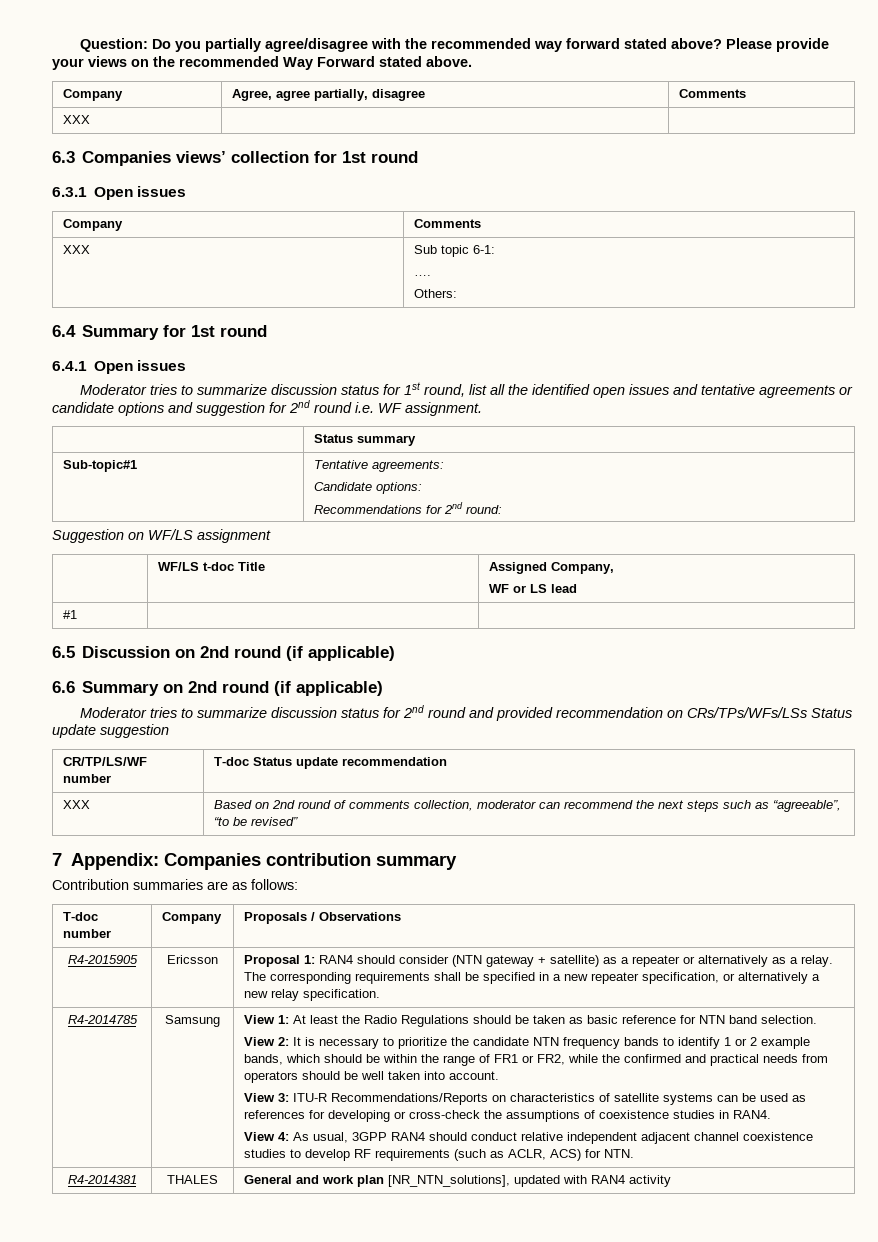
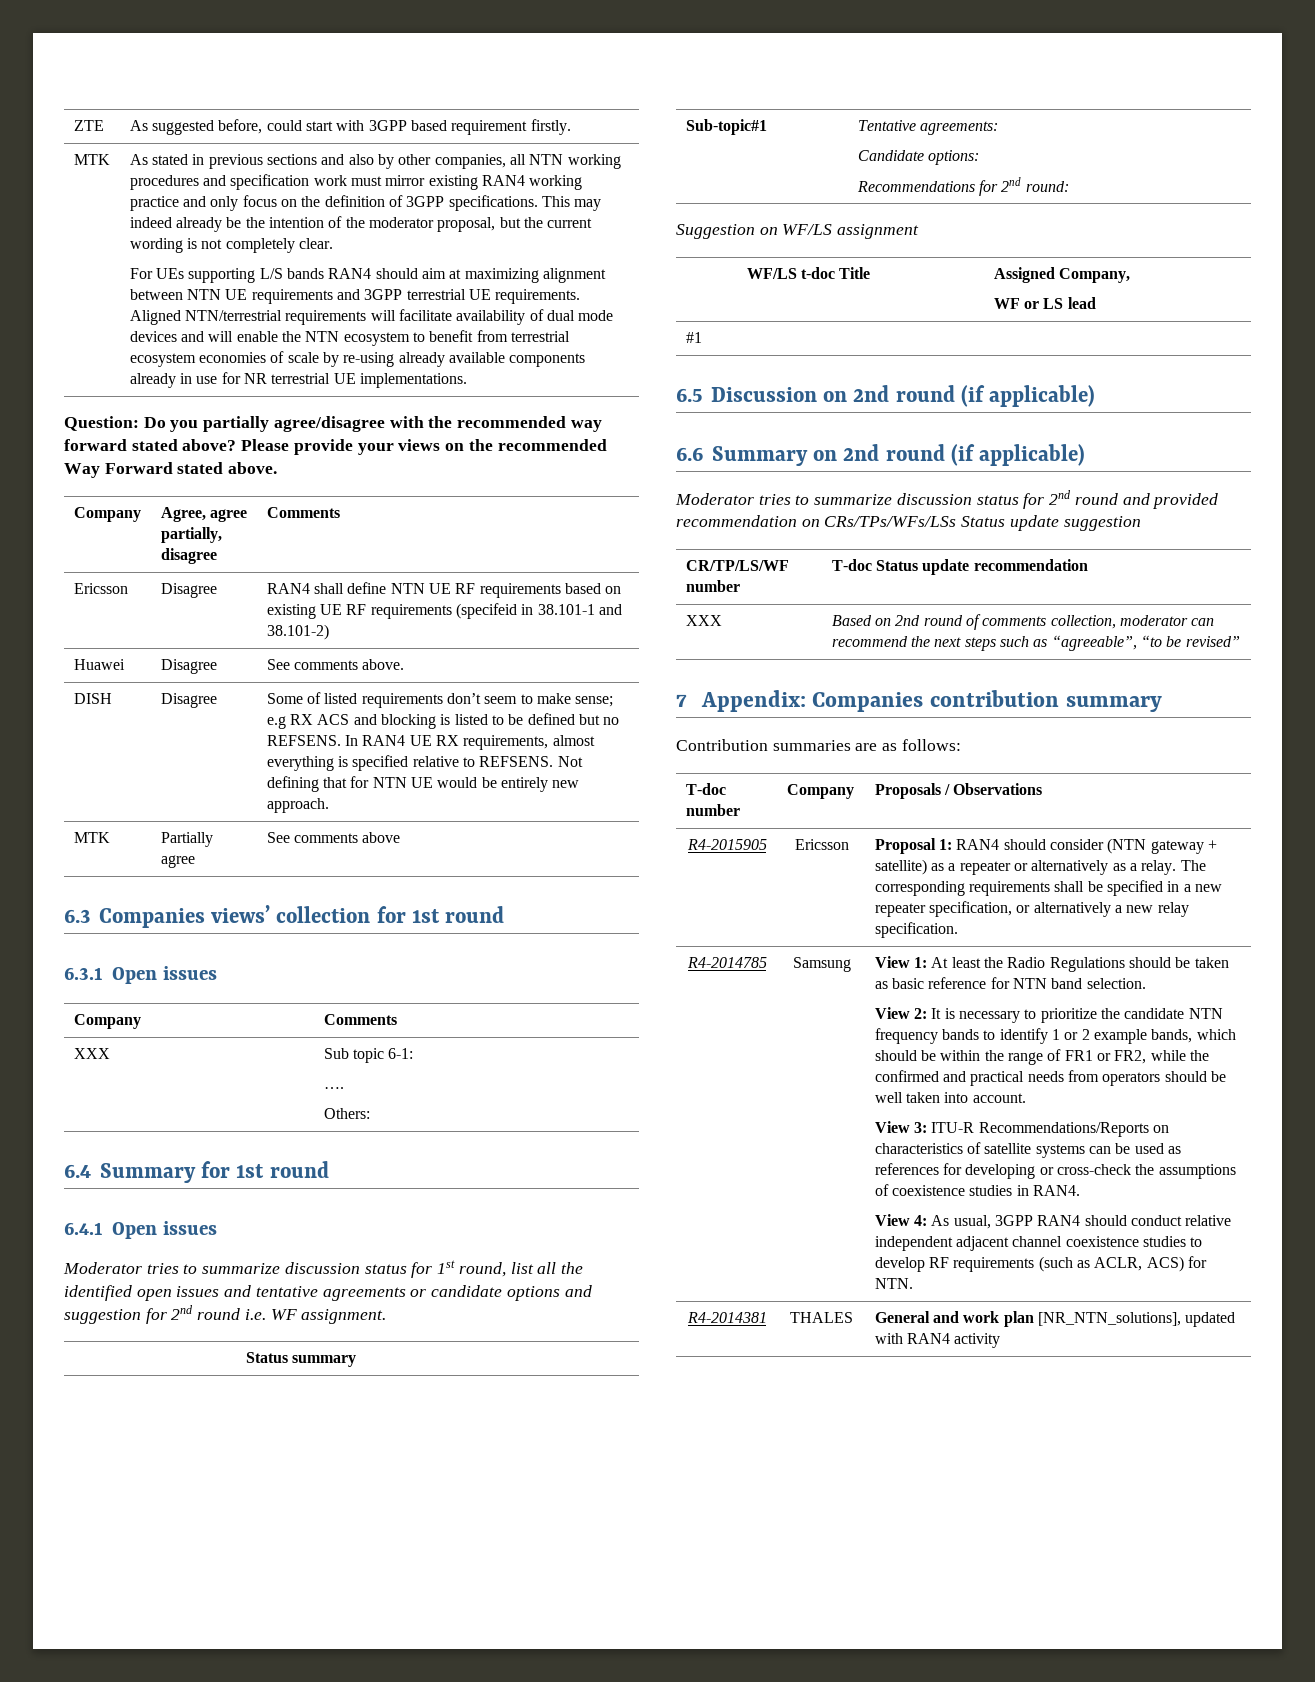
(80, 45) none -> [73,120,104,131] [129,119,571,135] [73,154,110,165] [129,154,621,169] [129,174,583,190] [129,195,602,211] [129,216,593,232] [129,238,333,253] [129,268,606,283] [129,289,581,304] [129,309,614,325] [129,330,570,346] [129,351,586,367] [129,372,467,388] ZTE | As suggested before, could start with 3GPP based requirement firstly. // MTK | As stated in previous sections and also by other companies, all NTN working procedures and specification work must mirror existing RAN4 working practice and only focus on the definition of 3GPP specifications. This may indeed already be the intention of the moderator proposal, but the current wording is not completely clear. // For UEs supporting L/S bands RAN4 should aim at maximizing alignment between NTN UE requirements and 3GPP terrestrial UE requirements. Aligned NTN/terrestrial requirements will facilitate availability of dual mode devices and will enable the NTN ecosystem to benefit from terrestrial ecosystem economies of scale by re-using already available components already in use for NR terrestrial UE implementations. //
[63,115,91,124] XXX | | -> [73,583,128,594] [160,583,217,598] [266,582,622,598] [266,603,622,619] [266,624,329,640] [73,659,125,670] [160,659,217,674] [266,659,405,670] [73,693,112,704] [160,693,217,708] [266,692,614,708] [266,713,620,729] [266,735,595,750] [266,755,583,771] [266,776,580,792] [266,798,329,813] [73,832,110,843] [160,832,213,847] [160,855,195,868] [266,832,401,843] Ericsson | Disagree | RAN4 shall define NTN UE RF requirements based on existing UE RF requirements (specifeid in 38.101-1 and 38.101-2) // Huawei | Disagree | See comments above. // DISH | Disagree | Some of listed requirements don’t seem to make sense; e.g RX ACS and blocking is listed to be defined but no REFSENS. In RAN4 UE RX requirements, almost everything is specified relative to REFSENS. Not defining that for NTN UE would be entirely new approach. // MTK | Partially agree | See comments above

